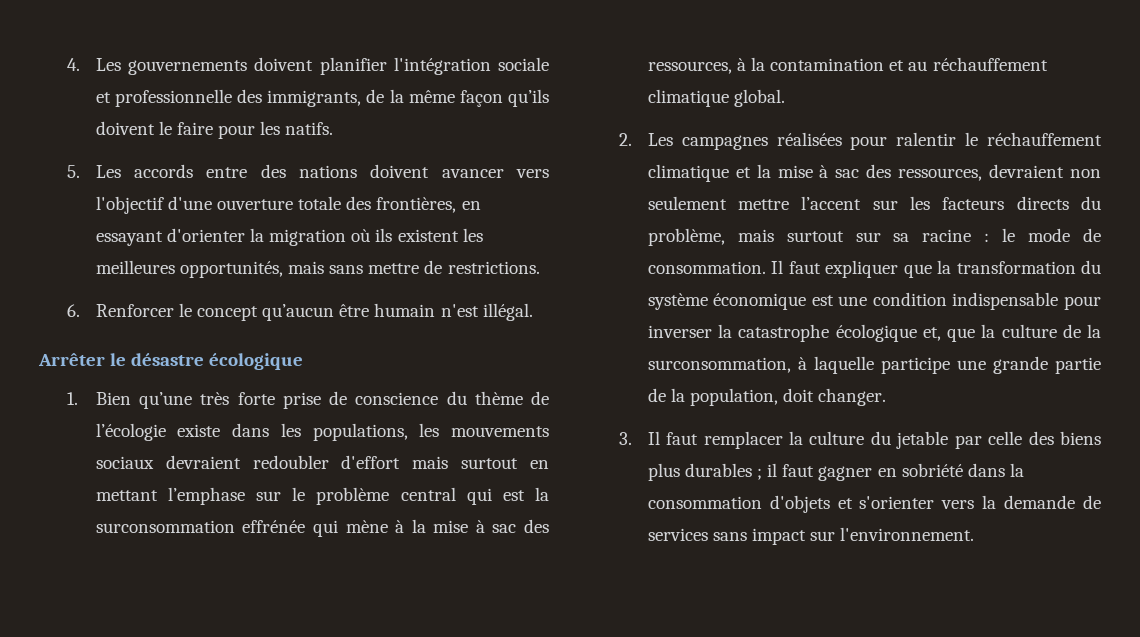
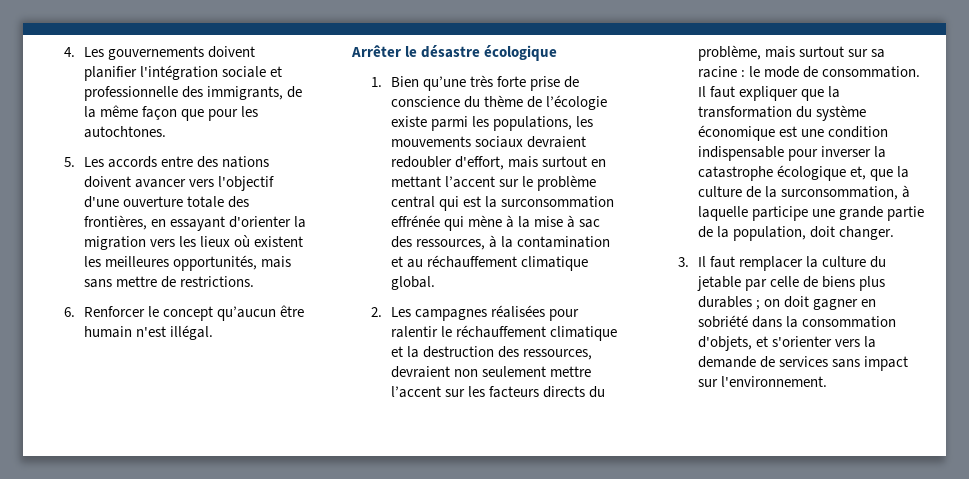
[507,89,549,107] [95,121,214,135] qu’ils doivent le faire -> [180,109,204,121] que
[285,122,334,135] natifs. -> [83,126,166,138] autochtones.
[351,228,393,242] où ils -> [149,235,250,247] vers les lieux où
[232,423,270,437] dans -> [430,116,468,131] parmi
[341,455,401,469] d'effort -> [454,156,504,170] d'effort,
[167,487,245,505] l’emphase -> [444,176,495,188] l’accent
[777,165,860,178] mise à sac -> [422,346,494,358] destruction
[1028,431,1054,445] des -> [802,276,818,288] de
[767,463,815,477] il faut -> [763,296,809,308] on doit
[769,495,830,513] d'objets -> [697,336,752,351] d'objets,

